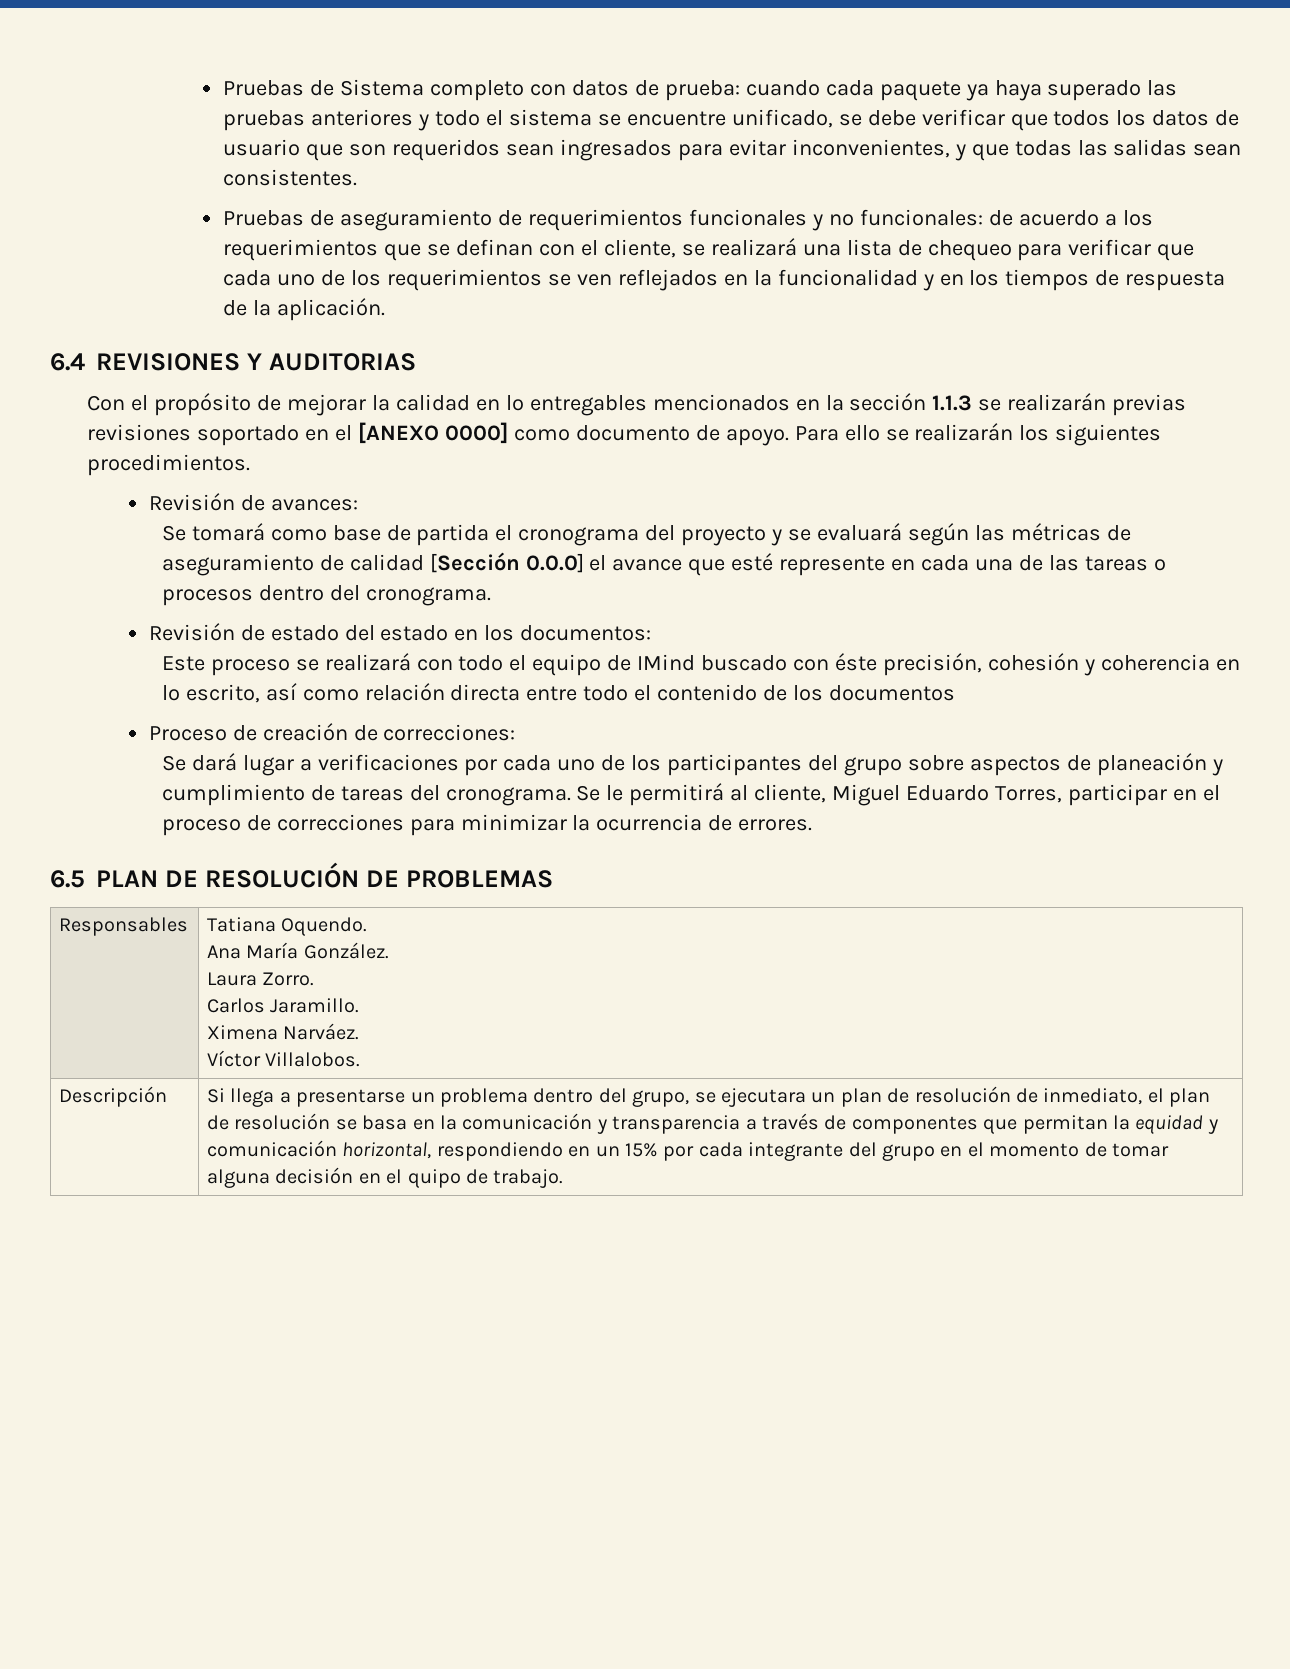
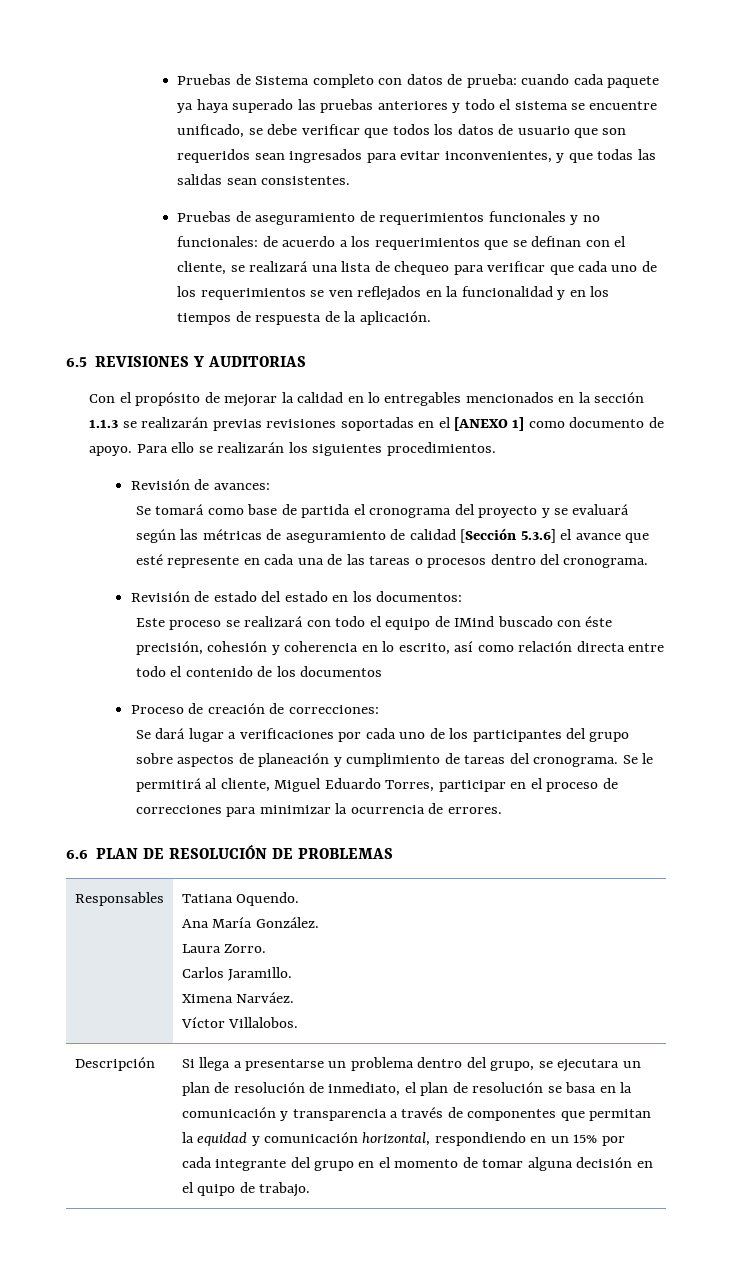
[50,353,85,371] 6.4 -> [66,357,87,367] 6.5
[197,425,300,446] soportado -> [340,417,414,431] soportadas
[444,422,508,444] 0000] -> [512,417,525,431] 1]
[525,553,584,573] 0.0.0] -> [520,529,556,543] 5.3.6]
[50,870,85,888] 6.5 -> [66,850,88,859] 6.6

